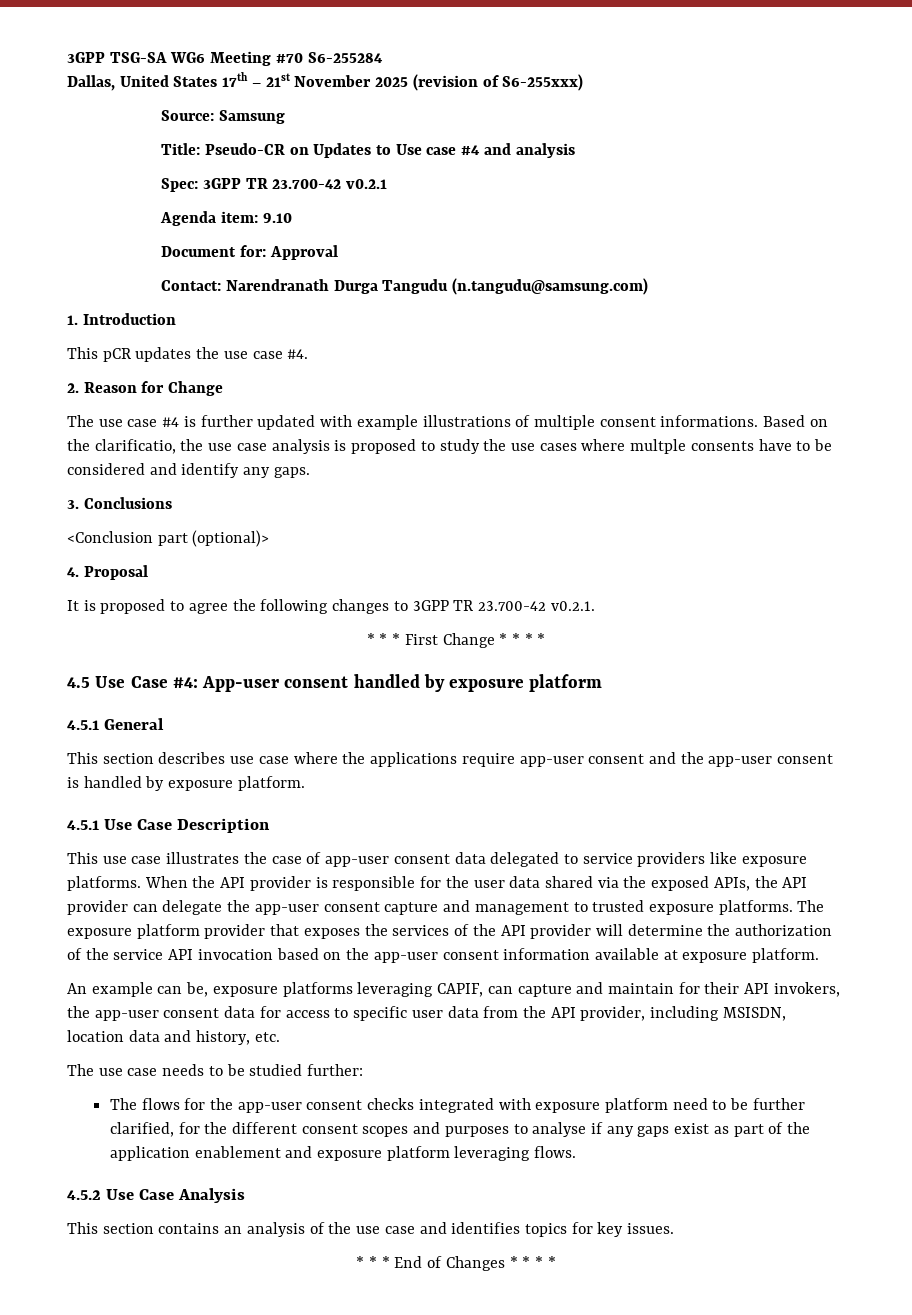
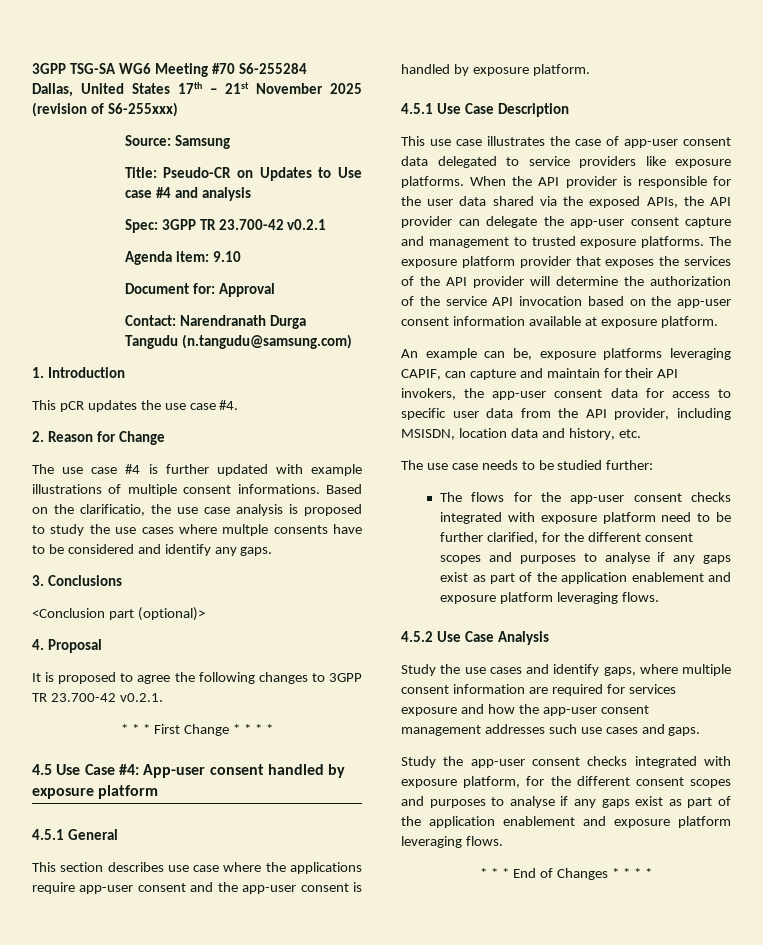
[67,1222,675,1237] This section contains an analysis of the use case and identifies topics for key issues. -> [401,664,731,676] [401,684,676,696] [401,704,649,716] [401,724,701,736] [401,756,731,768] [401,776,731,788] [401,796,731,808] [401,816,731,828] [401,836,503,848] Study the use cases and identify gaps, where multiple consent information are required for services exposure and how the app-user consent management addresses such use cases and gaps. // Study the app-user consent checks integrated with exposure platform, for the different consent scopes and purposes to analyse if any gaps exist as part of the application enablement and exposure platform leveraging flows.

